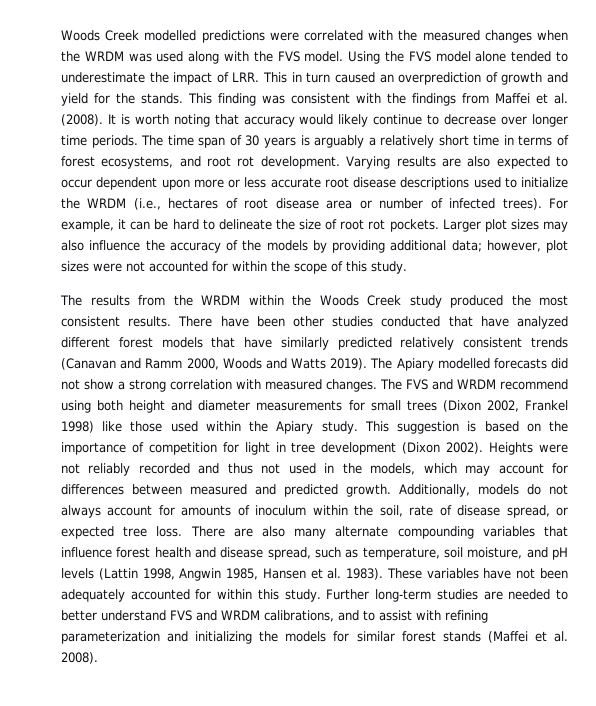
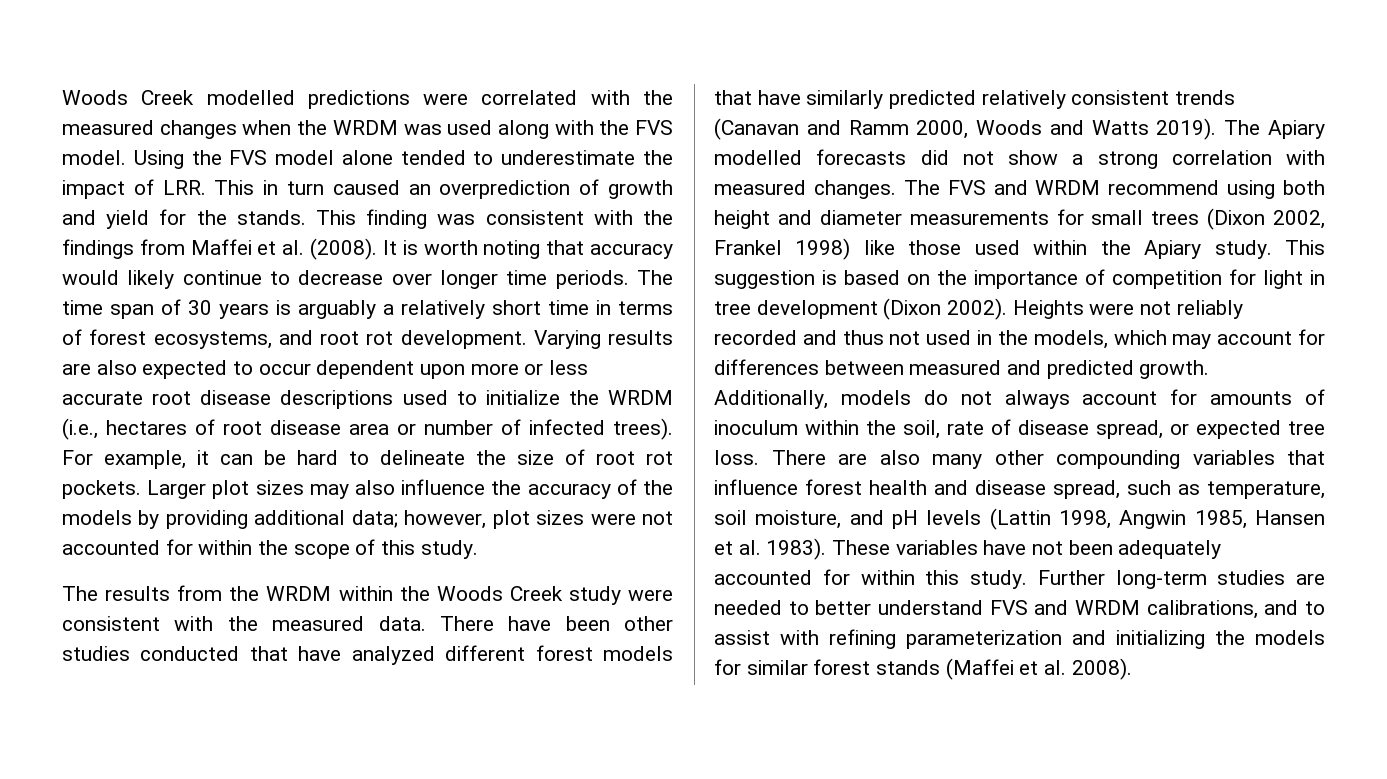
[450,295,568,308] [61,316,172,327] produced the most consistent results. -> [628,589,674,601] [62,616,426,631] were consistent with the measured data.
[335,526,389,537] alternate -> [994,450,1044,465] other

